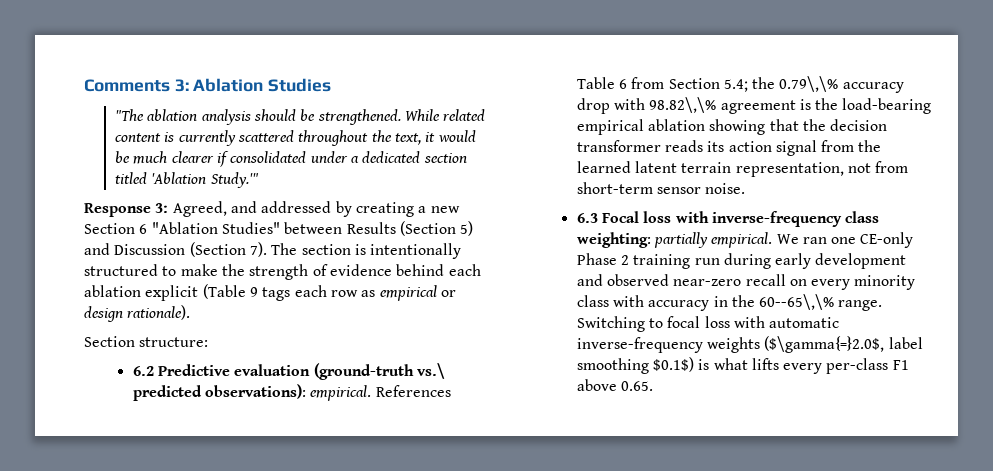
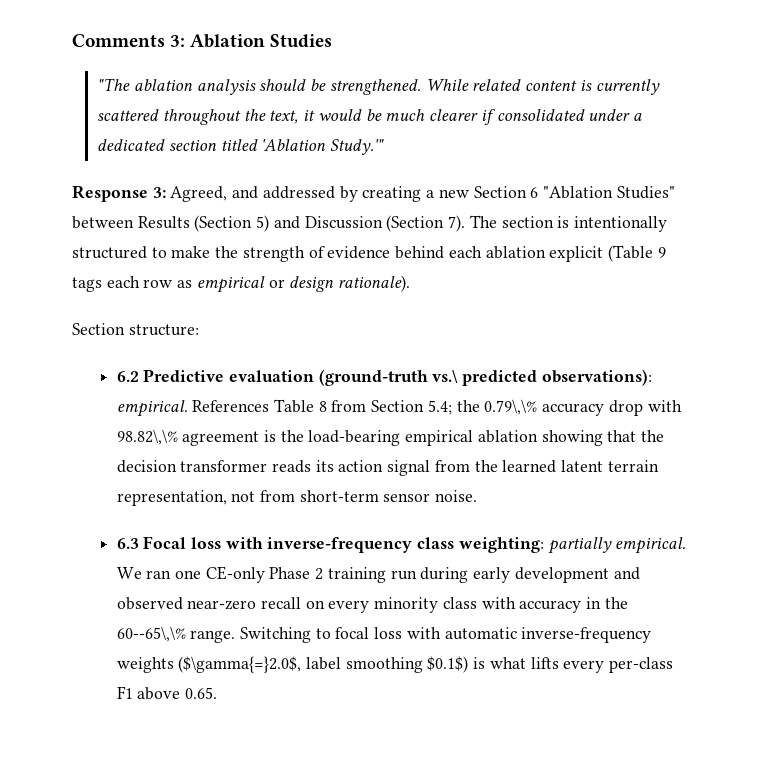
[618,79,627,89] 6 -> [318,401,327,412] 8

